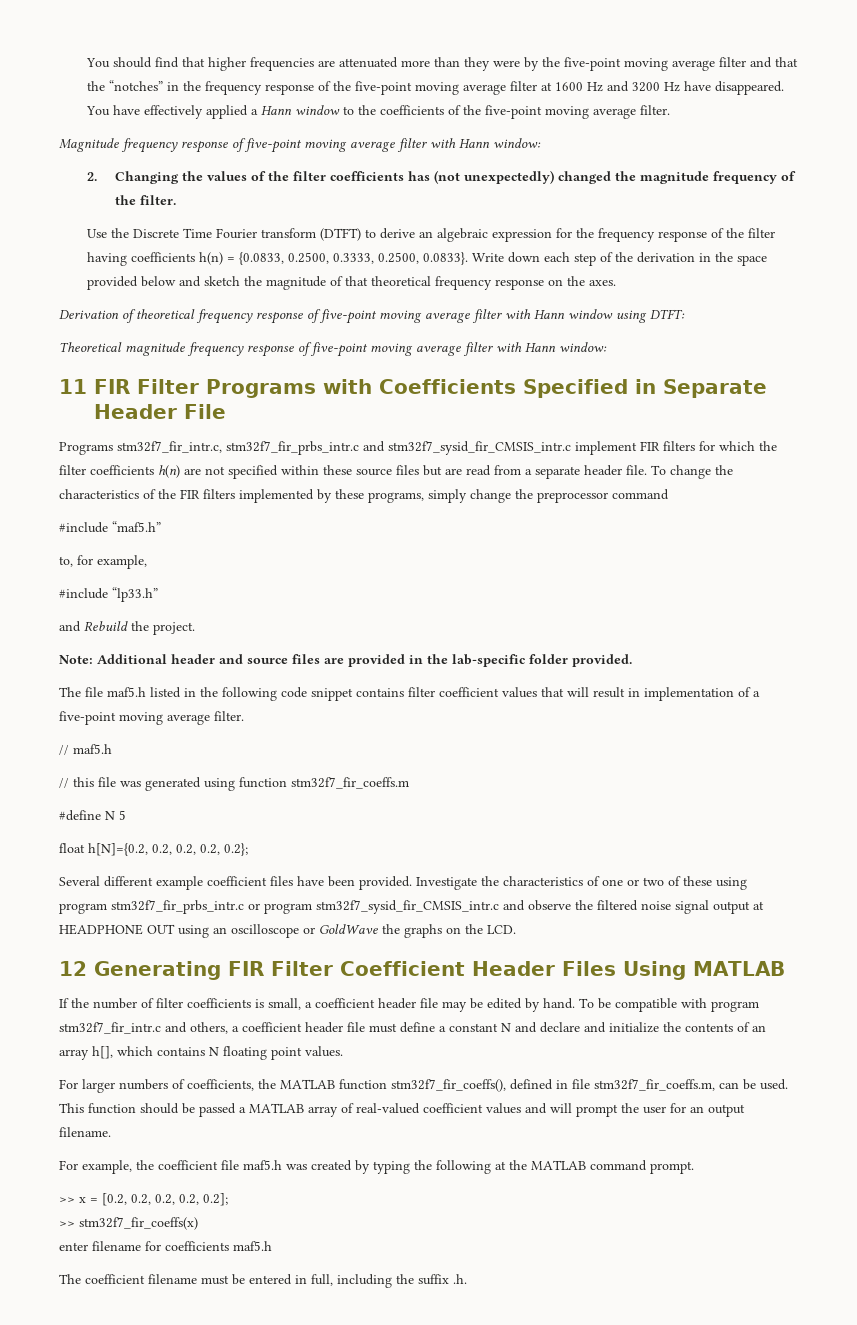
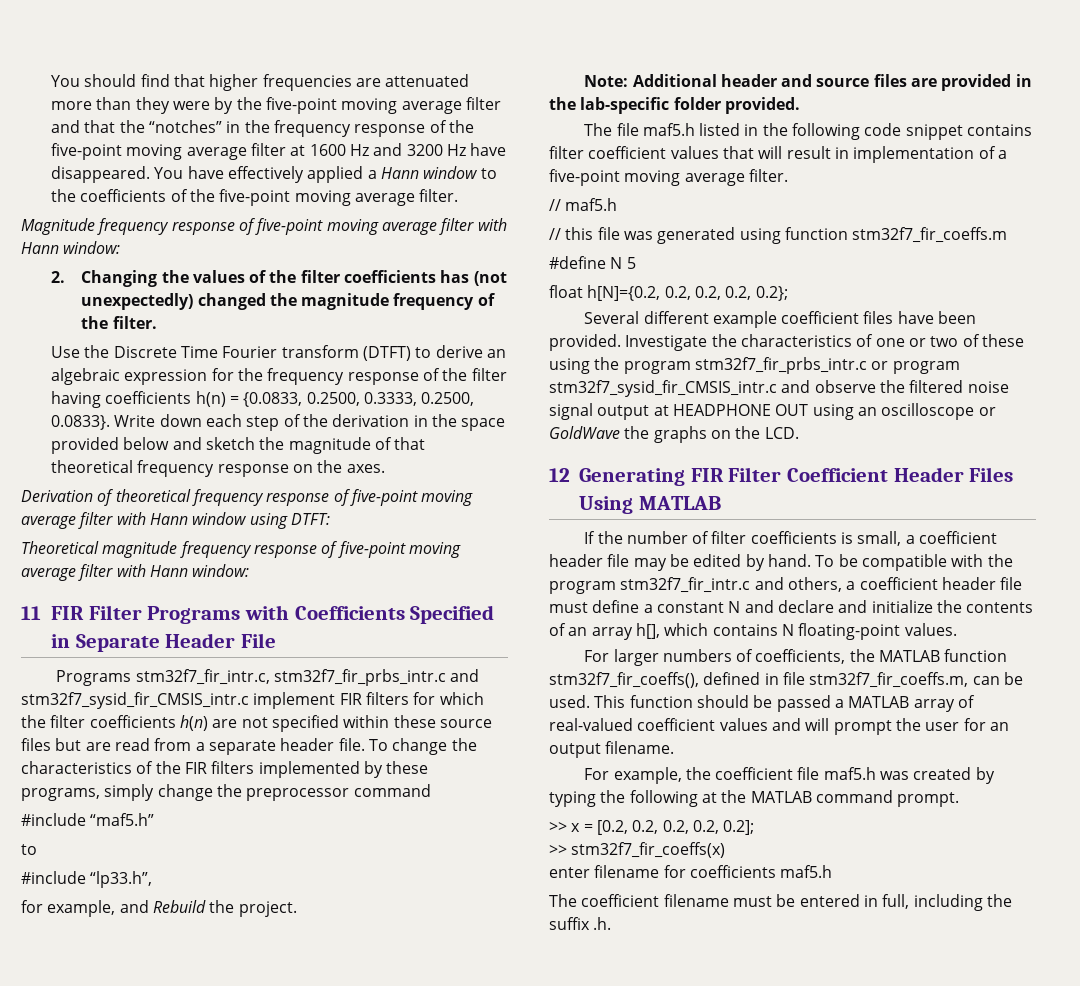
[59,556,73,567] to, -> [21,844,37,855] [21,871,153,888] to // #include “lp33.h”, //
[59,587,158,602] // #include “lp33.h” // -> (116, 908) none
(747, 883) none -> [594,357,620,370] the
(707, 1003) none -> [987,554,1013,567] the
[223,1046,302,1060] floating point -> [798,623,901,640] floating-point

